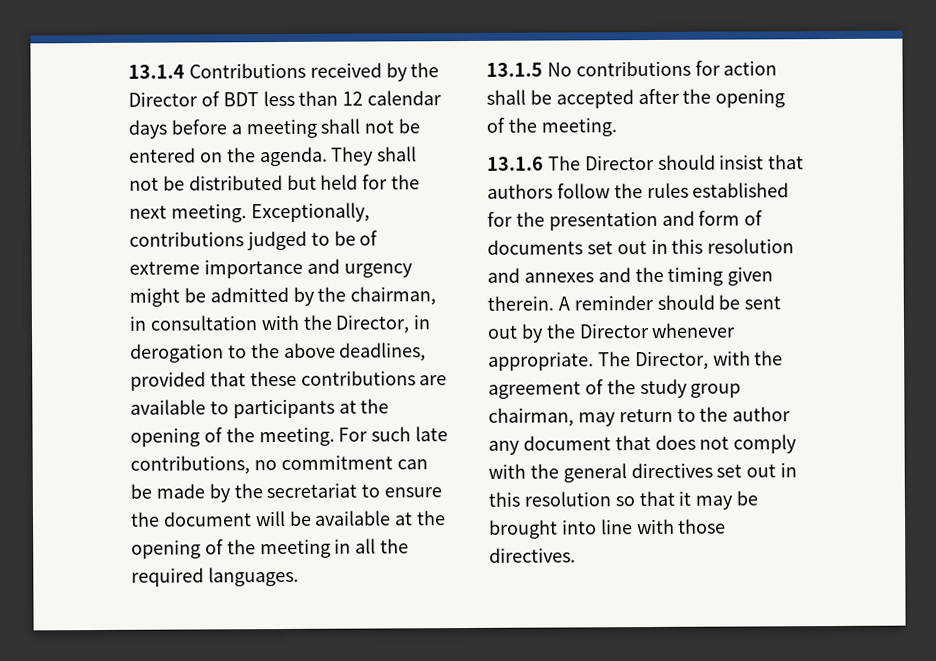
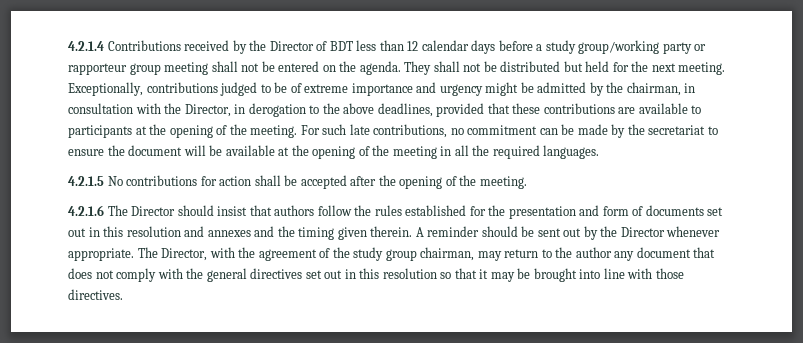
[128,64,185,79] 13.1.4 -> [68,41,104,51] 4.2.1.4
(242, 129) none -> [545,40,707,54] [68,63,161,75] study group/working party or rapporteur group
[486,62,543,77] 13.1.5 -> [68,176,104,186] 4.2.1.5
[487,156,544,171] 13.1.6 -> [68,205,104,216] 4.2.1.6

